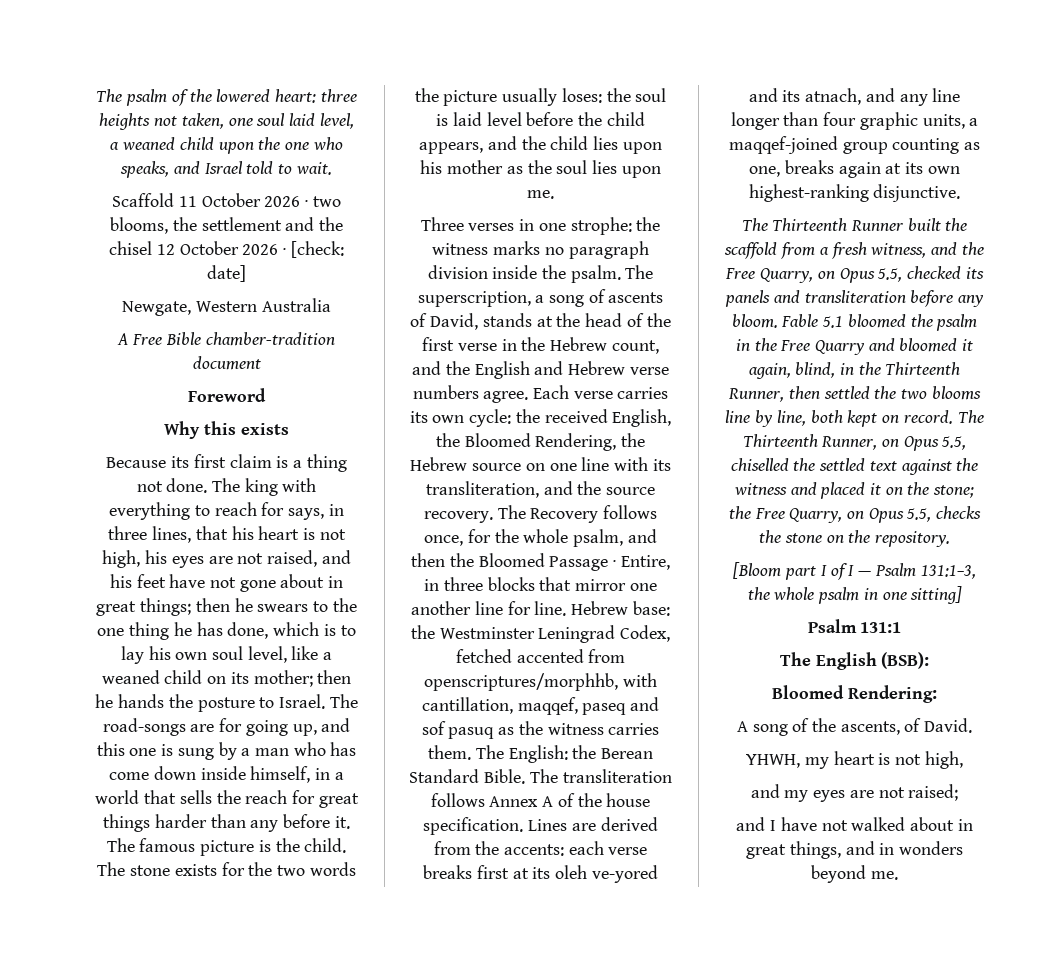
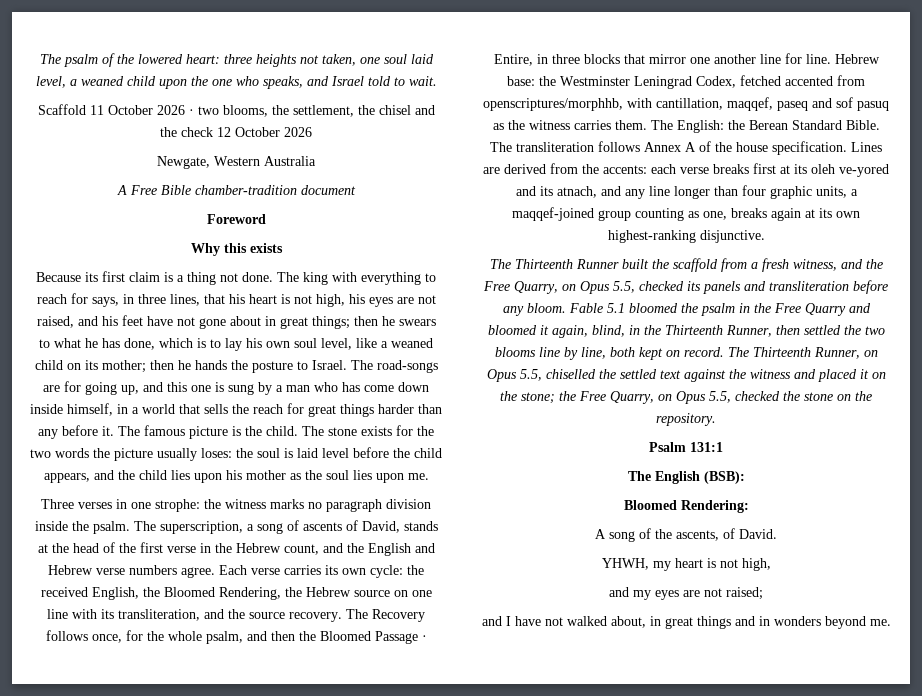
[201,217,343,231] [109,241,153,255] settlement and the chisel -> [292,105,435,117] [160,127,213,137] settlement, the chisel and the check
[283,241,344,258] [207,265,246,282] · [check: date] -> (312, 132) none
[332,598,357,612] [97,622,170,640] the one thing -> [54,338,81,348] what
[936,506,982,519] checks -> [735,391,780,401] checked
[733,562,976,580] [747,586,963,604] // [Bloom part I of I — Psalm 131:1–3, the whole psalm in one sitting] -> (716, 419) none
[909,817,973,831] [746,841,841,859] about in great things, -> [610,616,731,629] about, in great things

